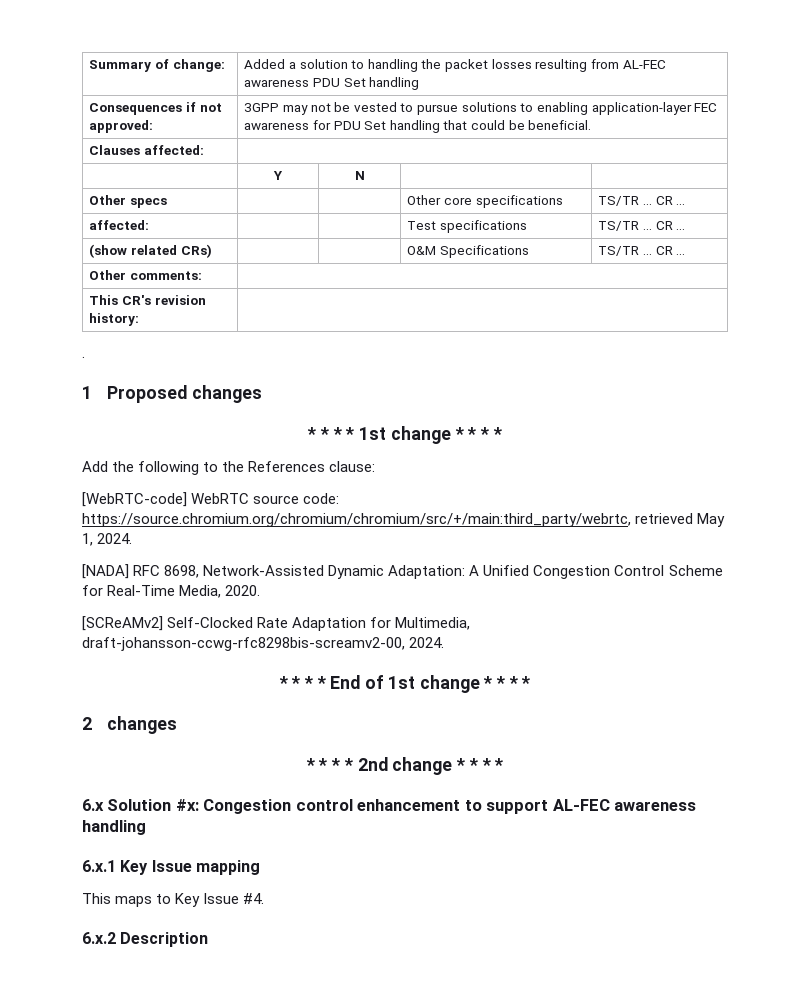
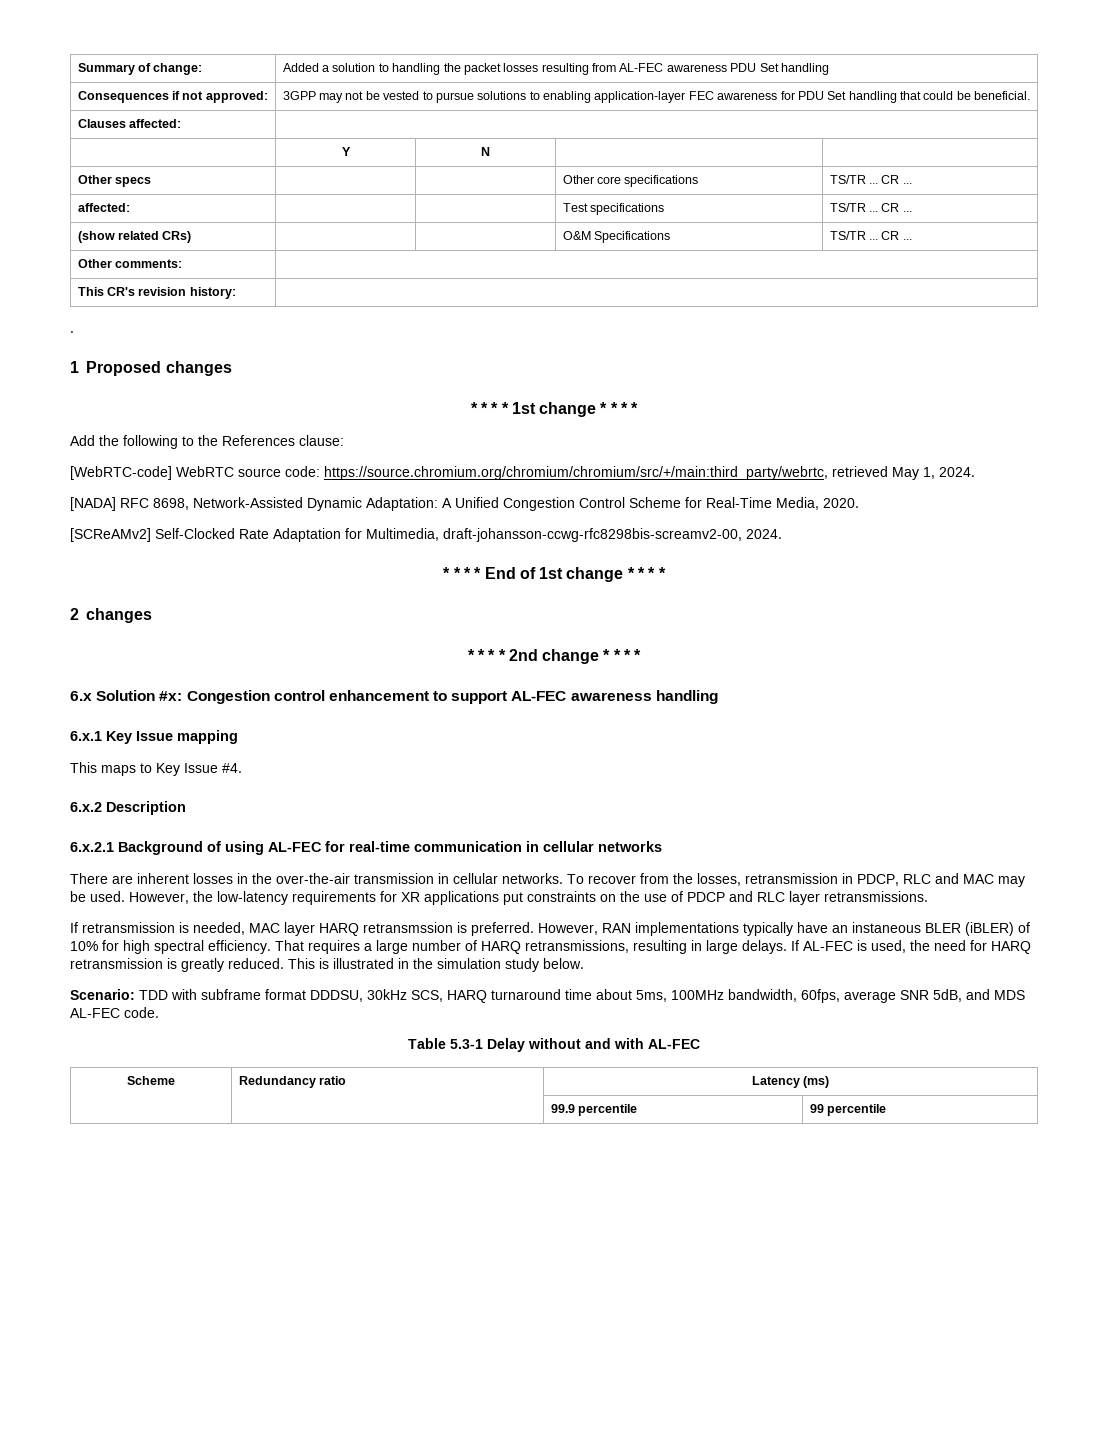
(209, 939) none -> [70,841,662,855] [70,873,1025,887] [70,891,928,905] [70,922,1030,936] [70,940,1031,954] [70,958,584,972] [70,989,1025,1003] [70,1007,159,1018] [408,1038,700,1052] [127,1076,175,1085] [238,1076,347,1088] [751,1076,830,1088] [550,1104,638,1116] [809,1104,887,1116] // 6.x.2.1 Background of using AL-FEC for real-time communication in cellular networks // There are inherent losses in the over-the-air transmission in cellular networks. To recover from the losses, retransmission in PDCP, RLC and MAC may be used. However, the low-latency requirements for XR applications put constraints on the use of PDCP and RLC layer retransmissions. // If retransmission is needed, MAC layer HARQ retransmssion is preferred. However, RAN implementations typically have an instaneous BLER (iBLER) of 10% for high spectral efficiency. That requires a large number of HARQ retransmissions, resulting in large delays. If AL-FEC is used, the need for HARQ retransmission is greatly reduced. This is illustrated in the simulation study below. // Scenario: TDD with subframe format DDDSU, 30kHz SCS, HARQ turnaround time about 5ms, 100MHz bandwidth, 60fps, average SNR 5dB, and MDS AL-FEC code. // Table 5.3-1 Delay without and with AL-FEC // Scheme | Redundancy ratio | Latency (ms) // | | 99.9 percentile | 99 percentile

